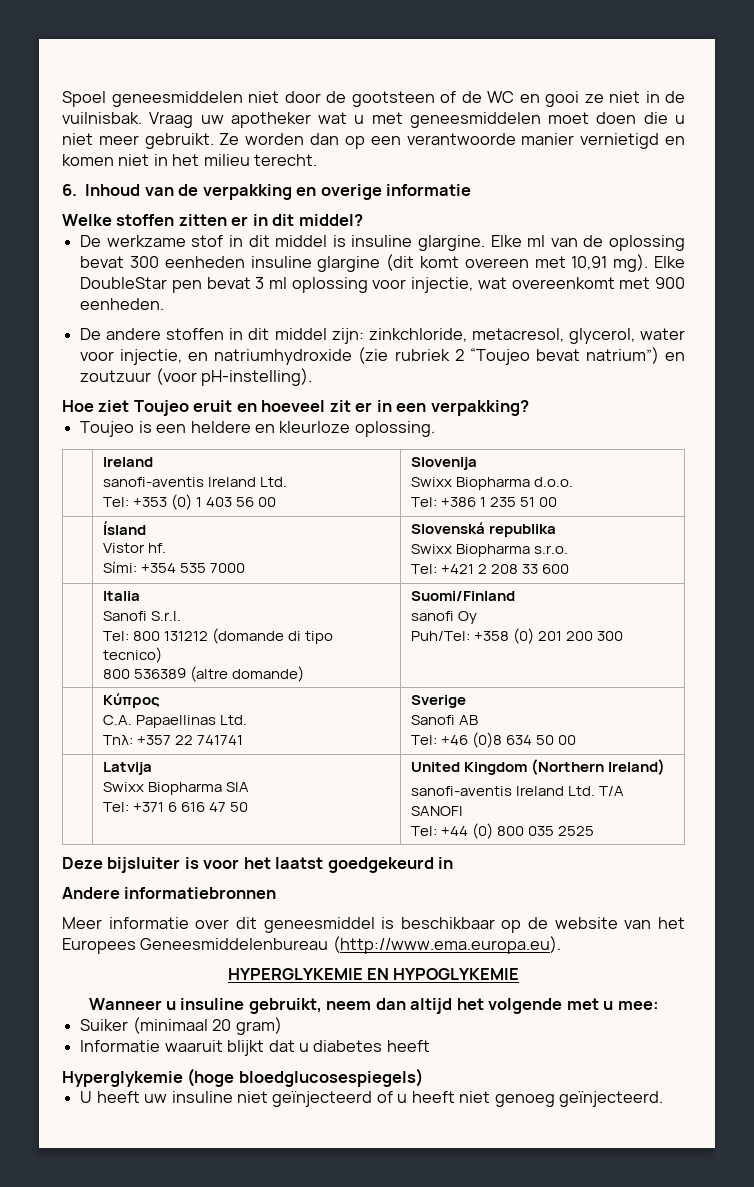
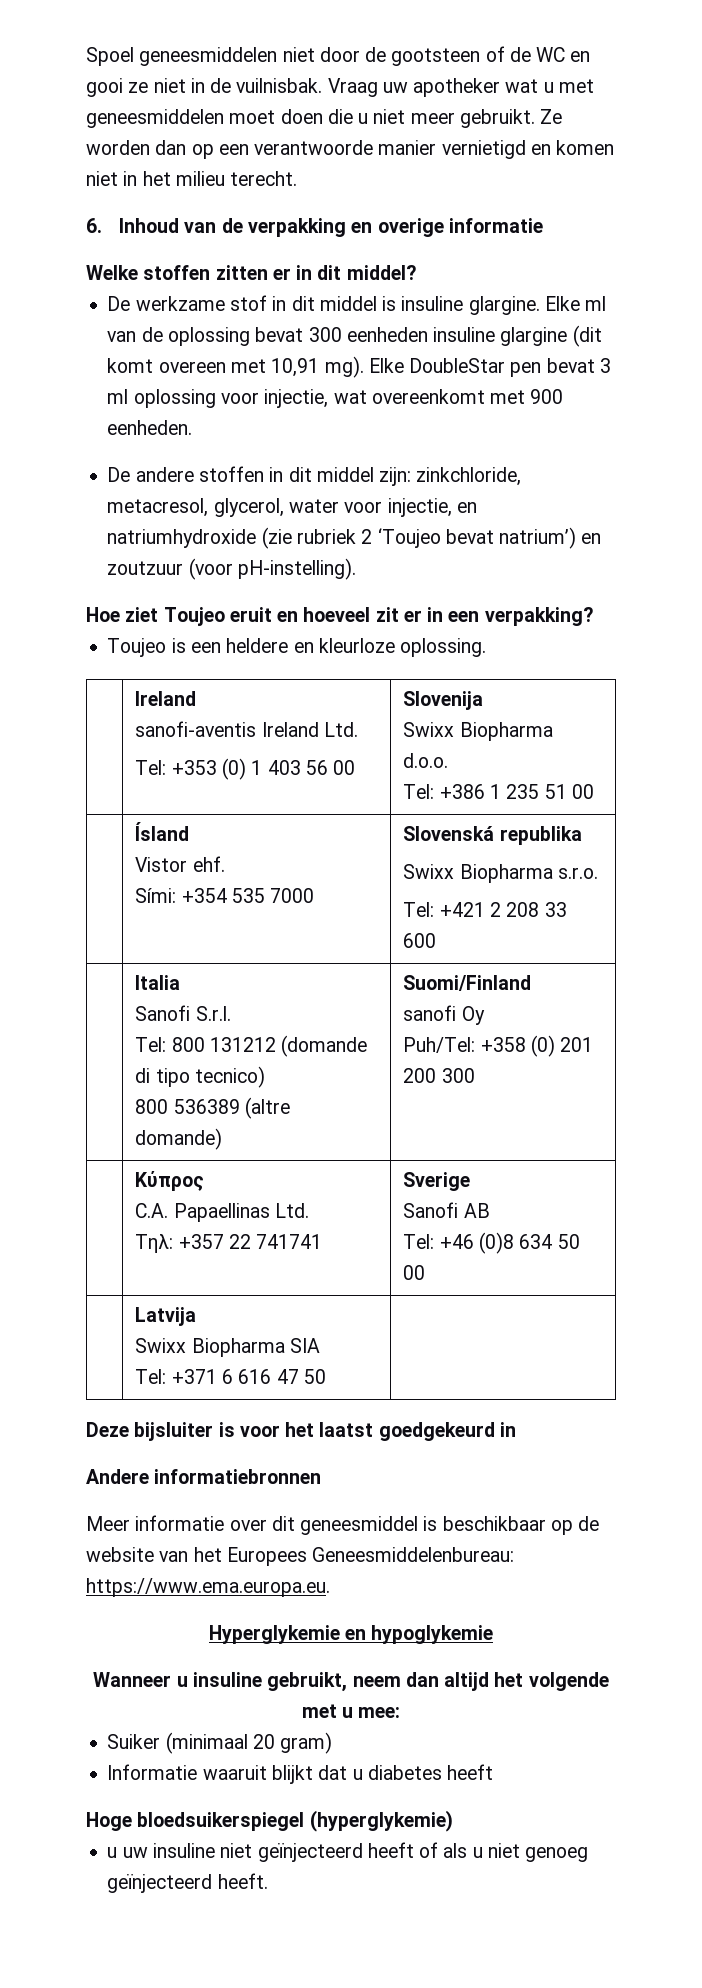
[469,347,659,365] “Toujeo bevat natrium”) -> [377,527,577,549] ‘Toujeo bevat natrium’)
[148,543,167,553] hf. -> [192,856,225,872] ehf.
[411,759,666,775] [411,786,625,796] [411,806,464,816] [411,823,595,839] United Kingdom (Northern Ireland) // sanofi-aventis Ireland Ltd. T/A SANOFI // Tel: +44 (0) 800 035 2525 -> (326, 1376) none
[140,936,561,954] [227,968,520,980] Geneesmiddelenbureau (http://www.ema.europa.eu). // HYPERGLYKEMIE EN HYPOGLYKEMIE -> [312,1547,515,1562] [86,1578,330,1597] [208,1625,494,1644] Geneesmiddelenbureau: https://www.ema.europa.eu. // Hyperglykemie en hypoglykemie
[62,1068,423,1087] [80,1091,664,1107] Hyperglykemie (hoge bloedglucosespiegels) // U heeft uw insuline niet geïnjecteerd of u heeft niet genoeg geïnjecteerd. -> [86,1810,453,1832] [107,1842,589,1862] [107,1873,268,1893] Hoge bloedsuikerspiegel (hyperglykemie) // u uw insuline niet geïnjecteerd heeft of als u niet genoeg geïnjecteerd heeft.

